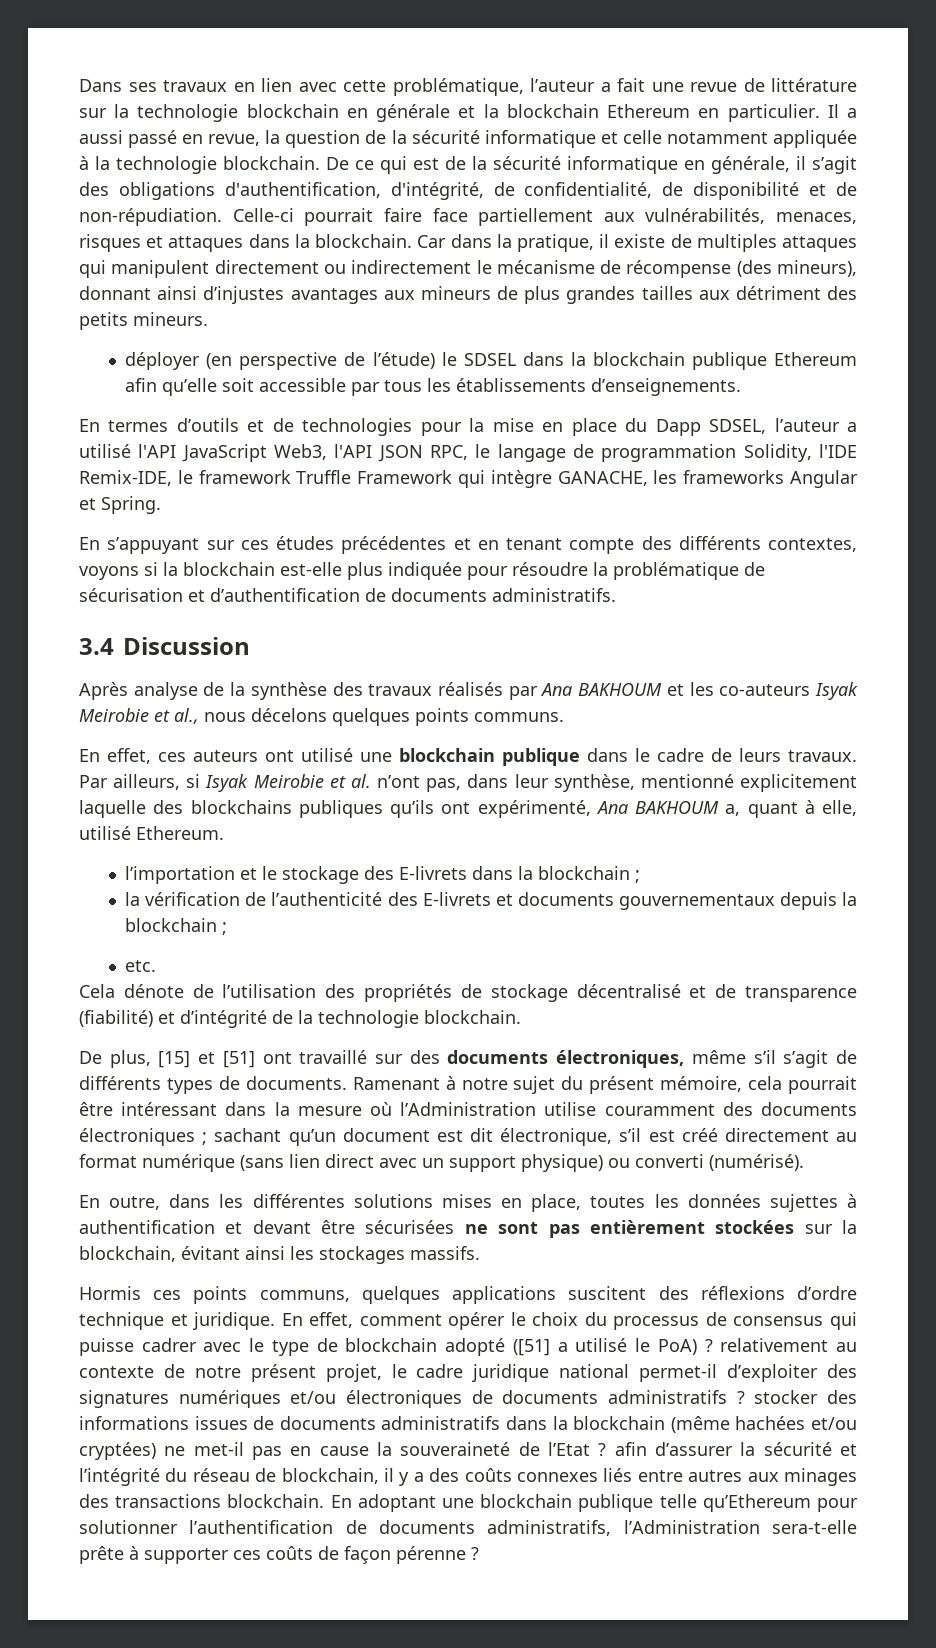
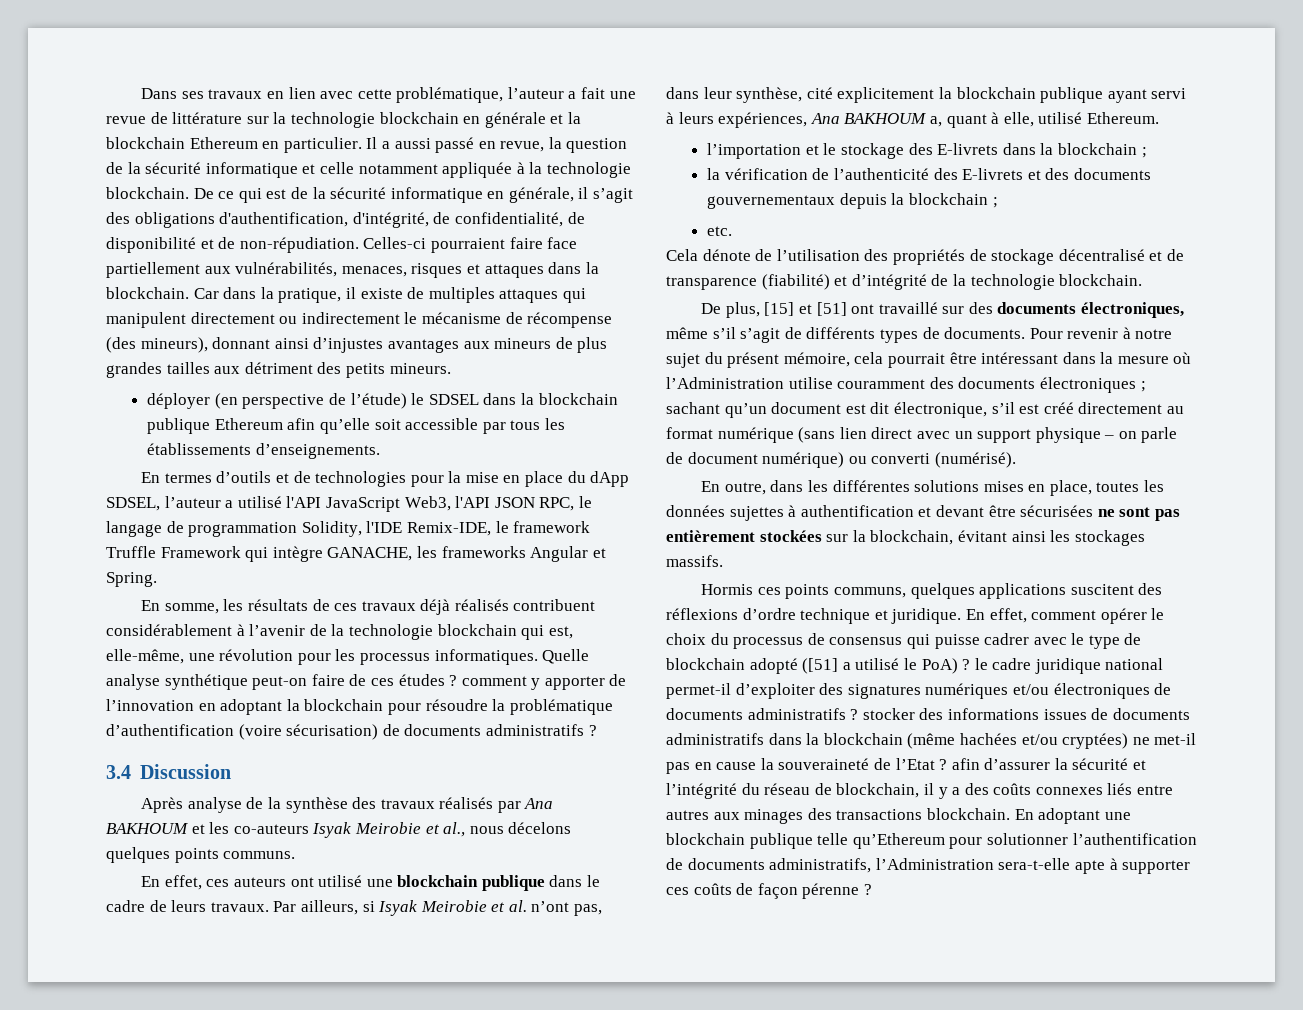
[232,208,374,226] Celle-ci pourrait -> [363,237,505,253] Celles-ci pourraient
[655,419,701,436] Dapp -> [590,471,630,487] dApp
[107,536,857,554] [79,562,765,580] [79,588,616,602] s’appuyant sur ces études précédentes et en tenant compte des différents contextes, voyons si la blockchain est-elle plus indiquée pour résoudre la problématique de sécurisation et d’authentification de documents administratifs. -> [164,599,596,615] [106,624,573,640] [106,649,590,665] [106,674,627,690] [106,699,613,715] [106,724,597,740] somme, les résultats de ces travaux déjà réalisés contribuent considérablement à l’avenir de la technologie blockchain qui est, elle-même, une révolution pour les processus informatiques. Quelle analyse synthétique peut-on faire de ces études ? comment y apporter de l’innovation en adoptant la blockchain pour résoudre la problématique d’authentification (voire sécurisation) de documents administratifs ?
[640,774,857,792] [79,800,591,818] mentionné explicitement laquelle des blockchains publiques qu’ils ont expérimenté, -> [806,87,1187,103] [666,112,808,128] cité explicitement la blockchain publique ayant servi à leurs expériences,
(513, 900) none -> [1045,168,1070,180] des
[352,1077,440,1090] Ramenant -> [1029,328,1119,339] Pour revenir
[521,1154,603,1172] physique) -> [1035,427,1178,443] [666,452,845,468] physique – on parle de document numérique)
[720,1338,858,1352] [79,1364,382,1382] relativement au contexte de notre présent projet, -> (971, 664) none
[79,1546,124,1564] prête -> [1074,860,1105,874] apte

